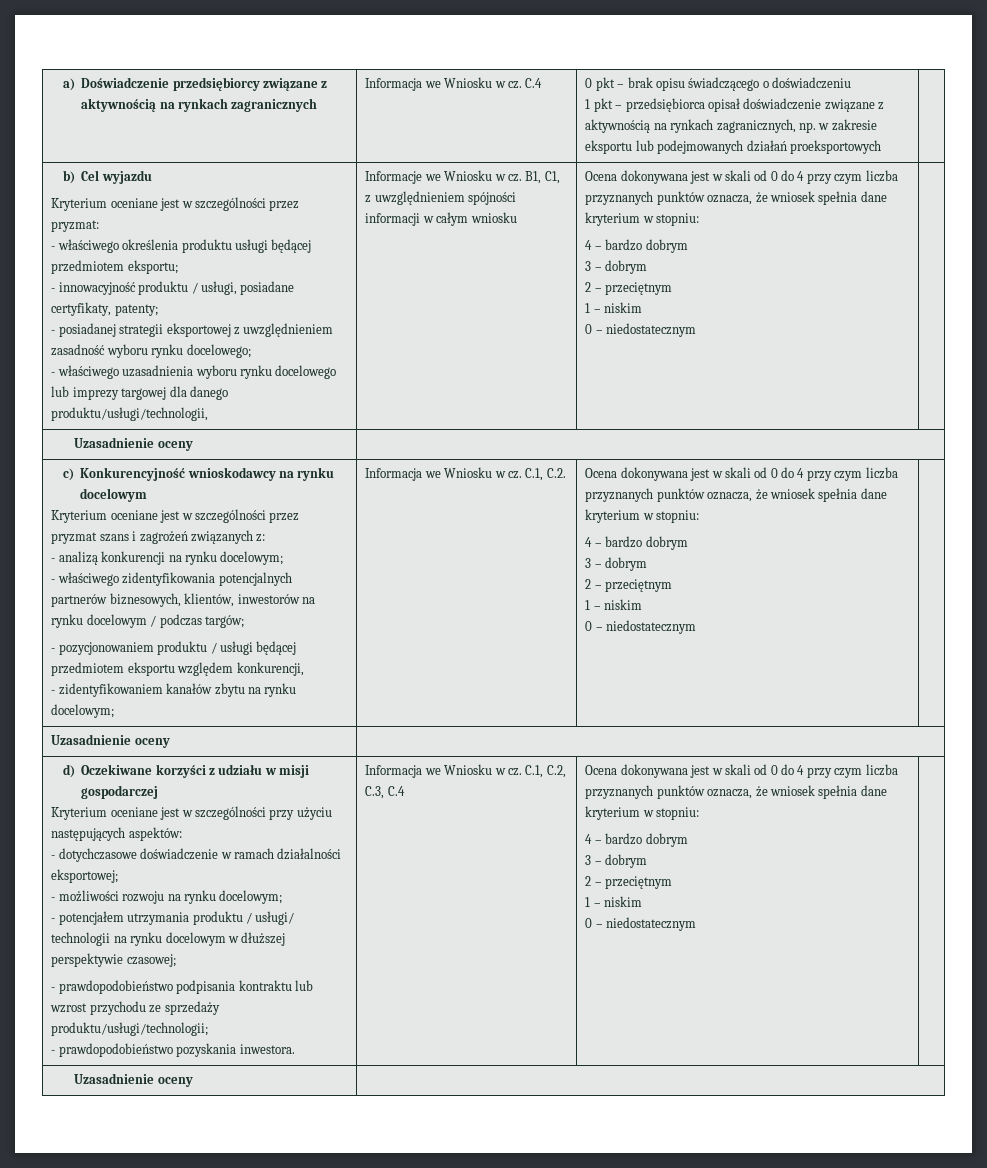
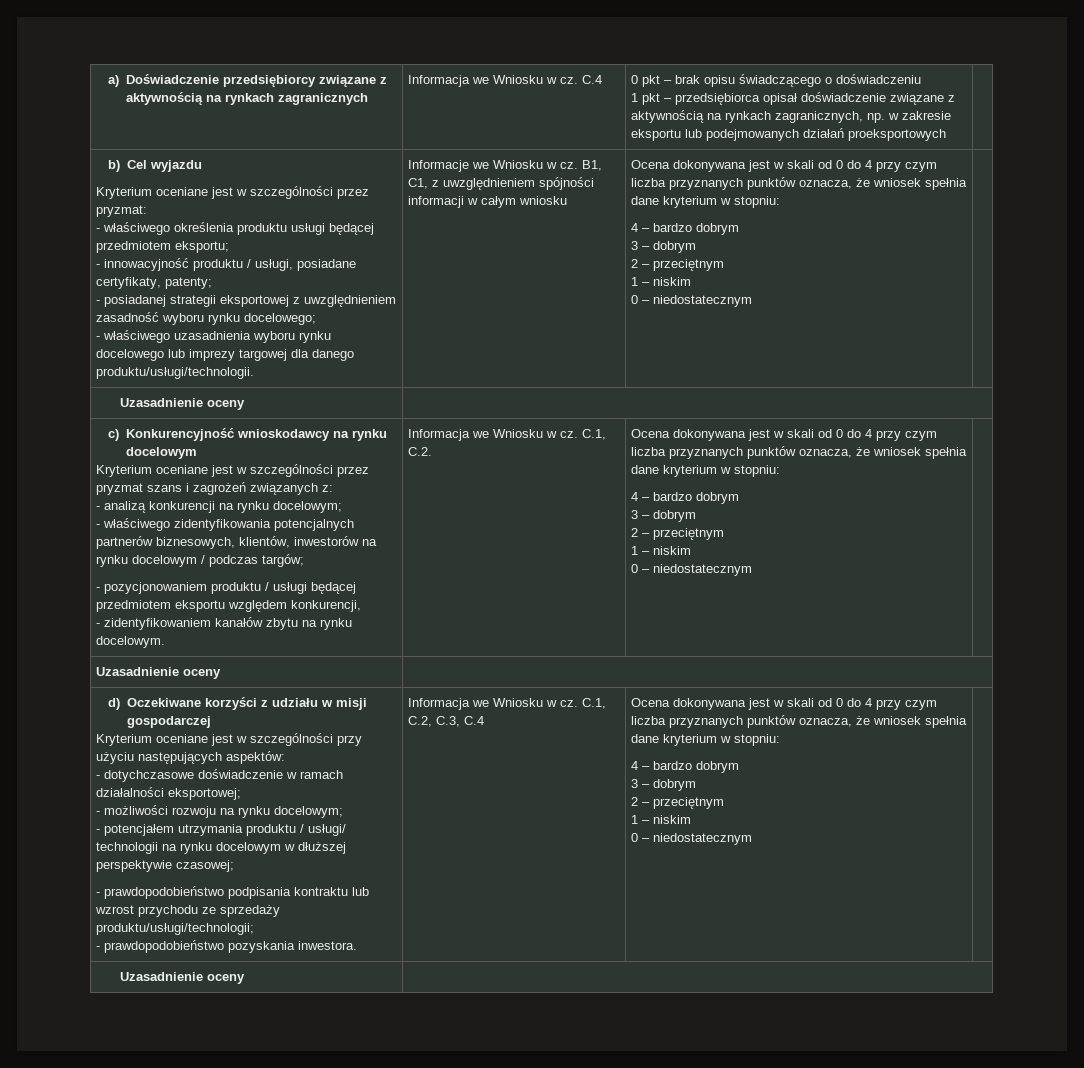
[51,407,209,421] produktu/usługi/technologii, -> [96,367,255,379] produktu/usługi/technologii.
[51,704,115,718] docelowym; -> [96,636,166,648] docelowym.

